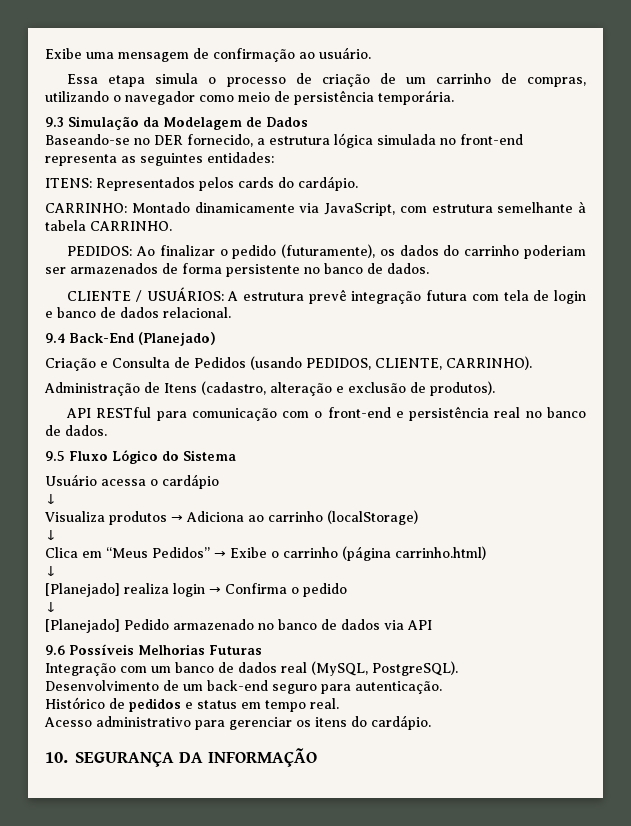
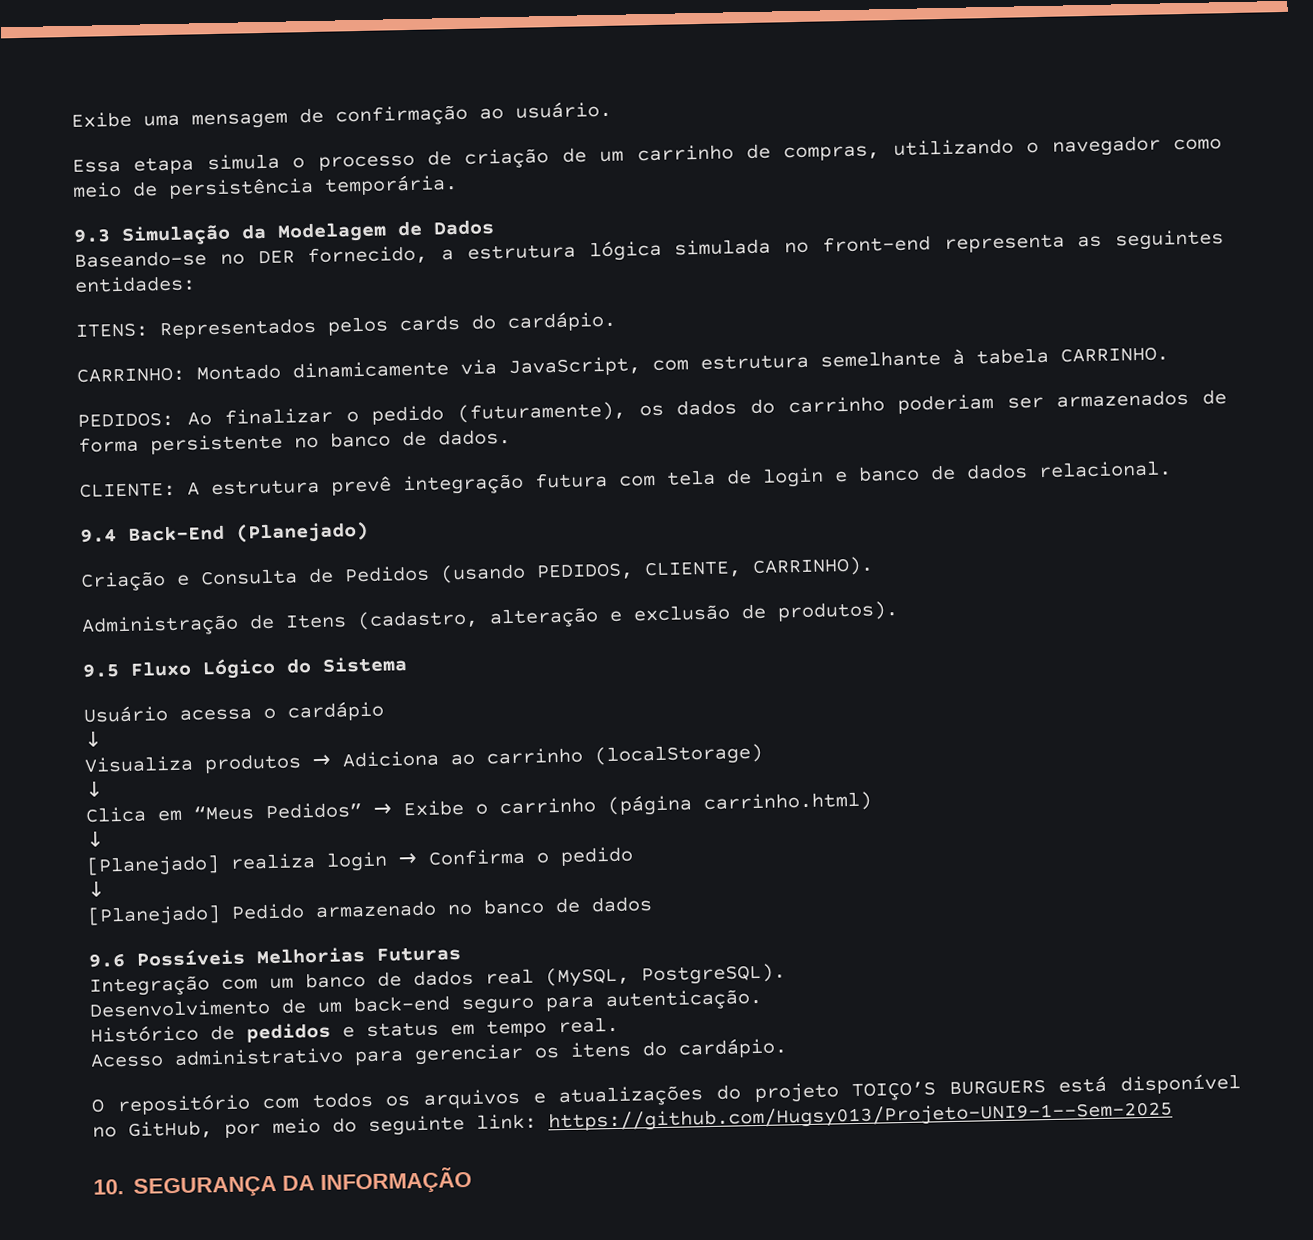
[67,287,224,302] CLIENTE / USUÁRIOS: -> [79,481,176,498] CLIENTE:
[66,406,586,421] [45,425,107,436] // API RESTful para comunicação com o front-end e persistência real no banco de dados. -> (899, 611) none
[384,620,432,630] via API -> (652, 904) none
(431, 722) none -> [91,1073,1242,1116] [92,1100,1173,1139] // O repositório com todos os arquivos e atualizações do projeto TOIÇO’S BURGUERS está disponível no GitHub, por meio do seguinte link: https://github.com/Hugsy013/Projeto-UNI9-1--Sem-2025

